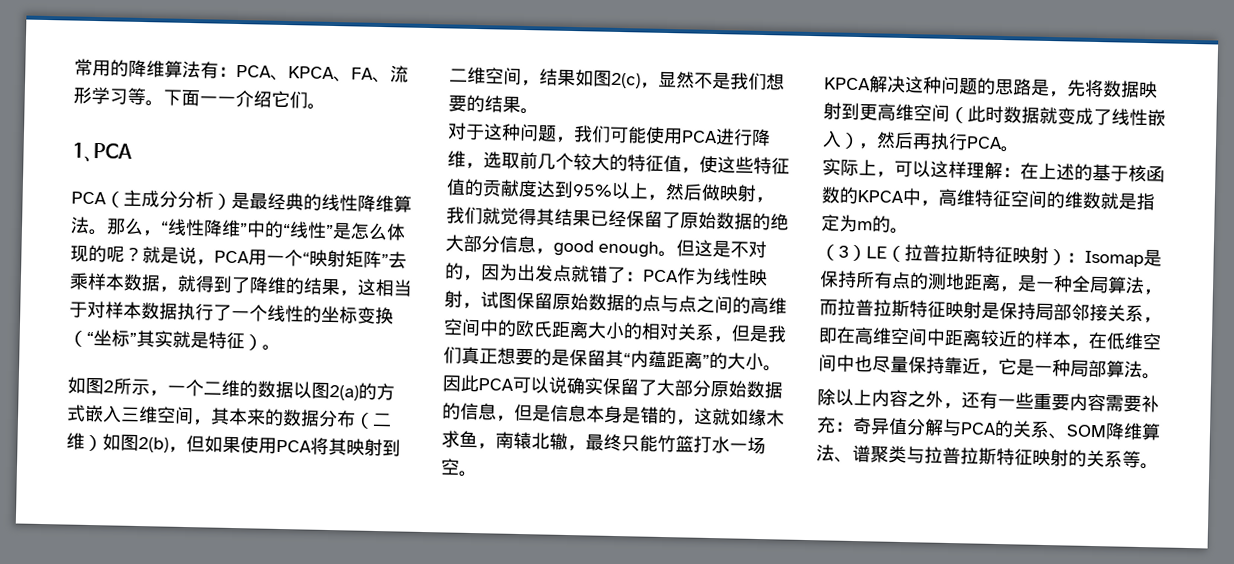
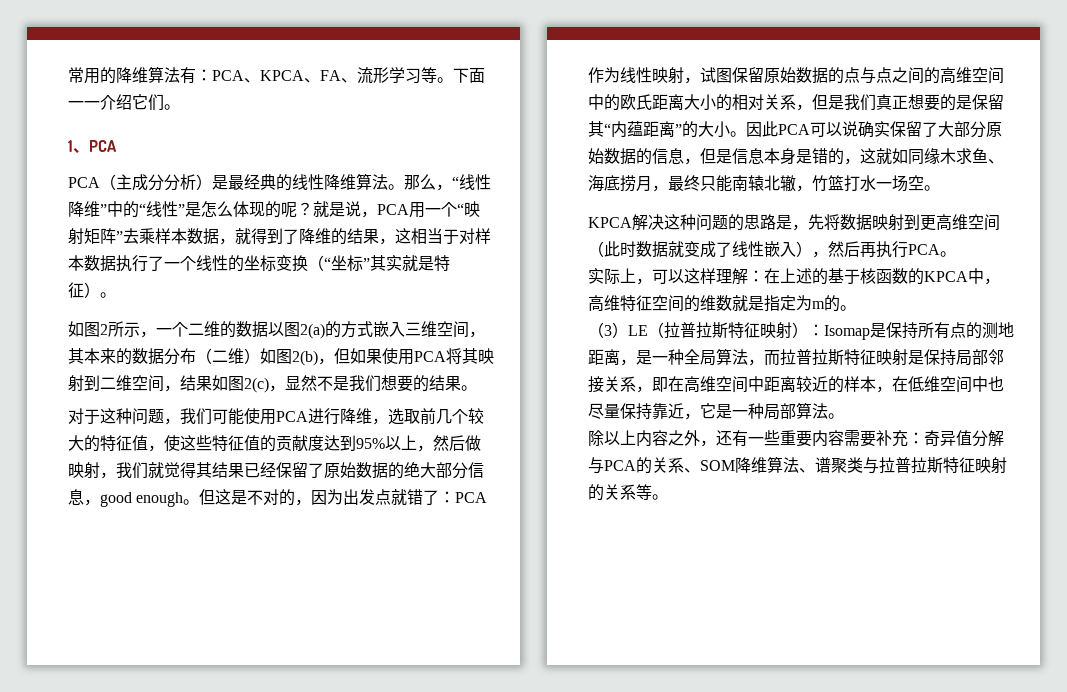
(749, 417) none -> [908,149,924,165] 同
[477,443,496,450] ， -> [988,159,1004,164] [588,175,732,192] 、海底捞月，最终只能
[585,433,658,452] 最终只能 -> (812, 188) none

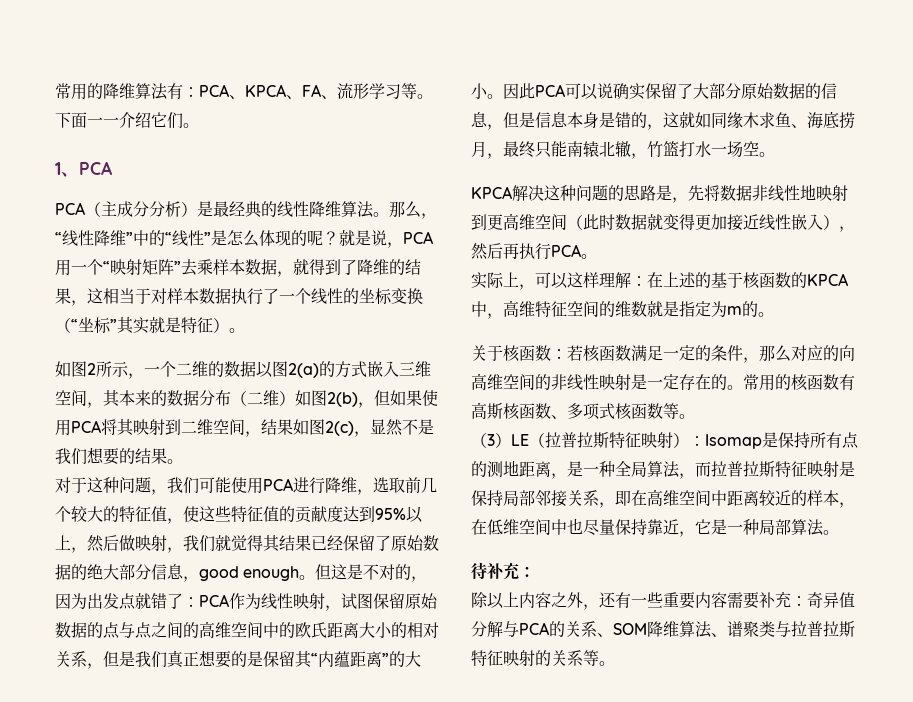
(872, 222) none -> [752,184,816,201] 非线性地
[700,241,732,258] 成了 -> [679,214,759,231] 得更加接近
(856, 308) none -> [471,345,855,363] [471,373,855,391] [471,402,695,420] // 关于核函数：若核函数满足一定的条件，那么对应的向高维空间的非线性映射是一定存在的。常用的核函数有高斯核函数、多项式核函数等。
(844, 416) none -> [471,562,535,580] // 待补充：

